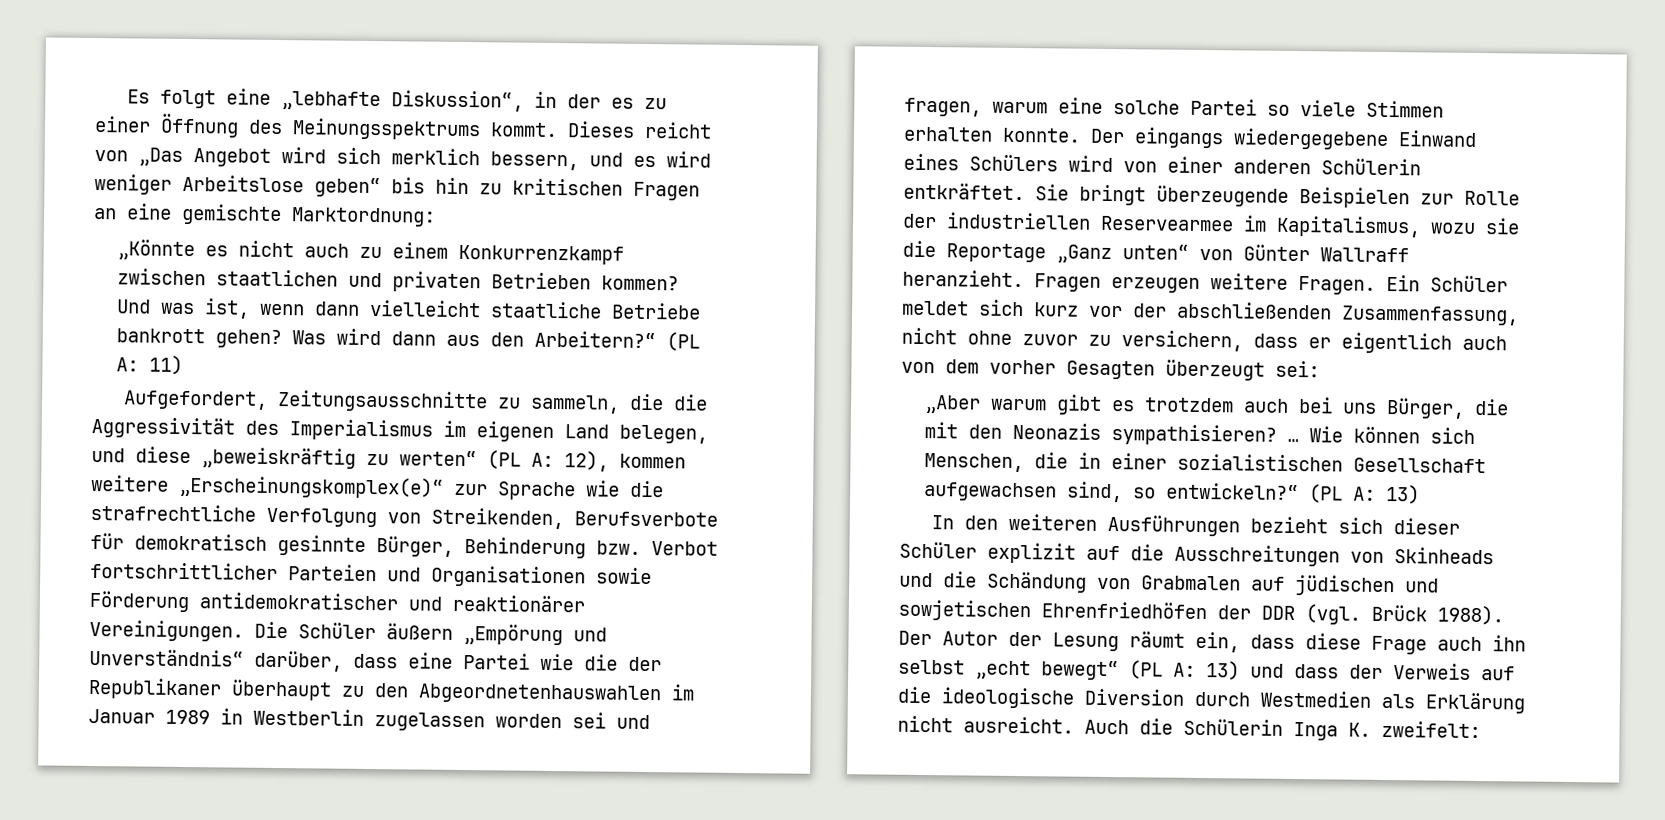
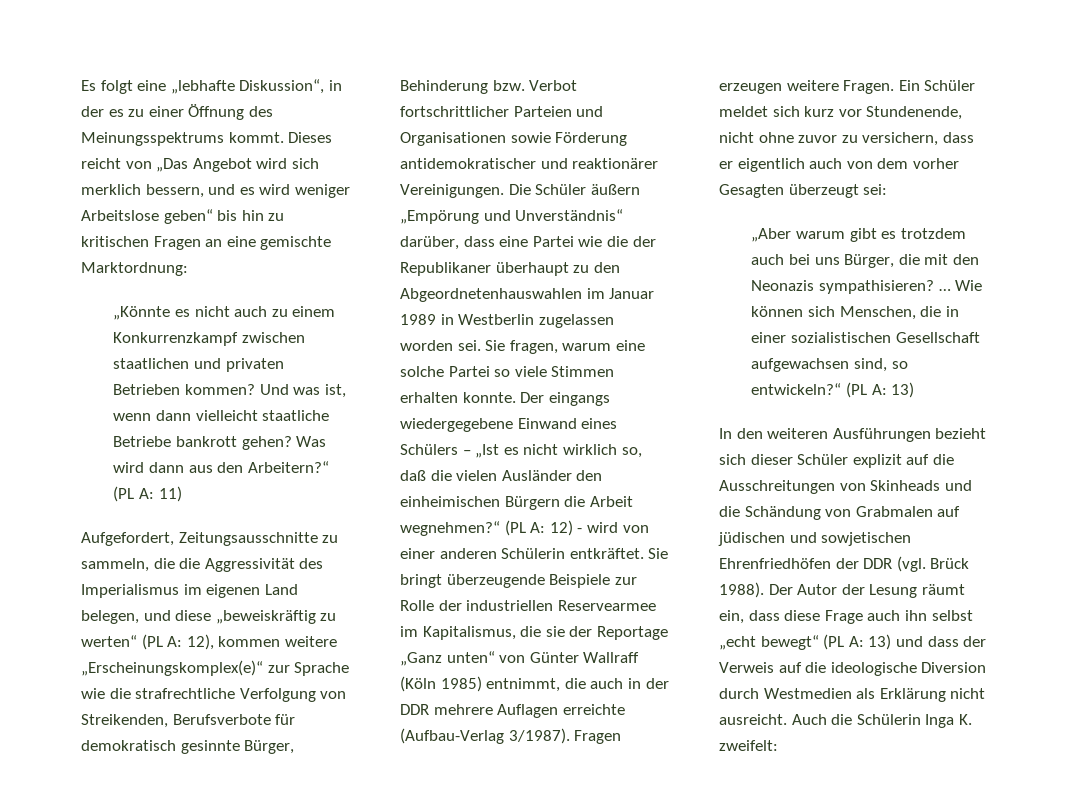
[572,712,650,730] sei und -> [457,340,506,351] sei. Sie
(1058, 163) none -> [462,444,642,458] [400,470,603,481] [400,496,633,510] [400,520,583,536] – „Ist es nicht wirklich so, daß die vielen Ausländer den einheimischen Bürgern die Arbeit wegnehmen?“ (PL A: 12) -
[1299,187,1410,209] Beispielen -> [549,574,611,588] Beispiele
[1430,218,1520,235] [902,240,936,258] wozu sie die -> [520,626,593,637] die sie der
[902,269,1024,288] heranzieht. -> [400,676,669,692] [400,704,625,718] [400,728,570,744] (Köln 1985) entnimmt, die auch in der DDR mehrere Auflagen erreichte (Aufbau-Verlag 3/1987).
[1133,301,1519,326] der abschließenden Zusammenfassung, -> [866,106,963,120] Stundenende,

